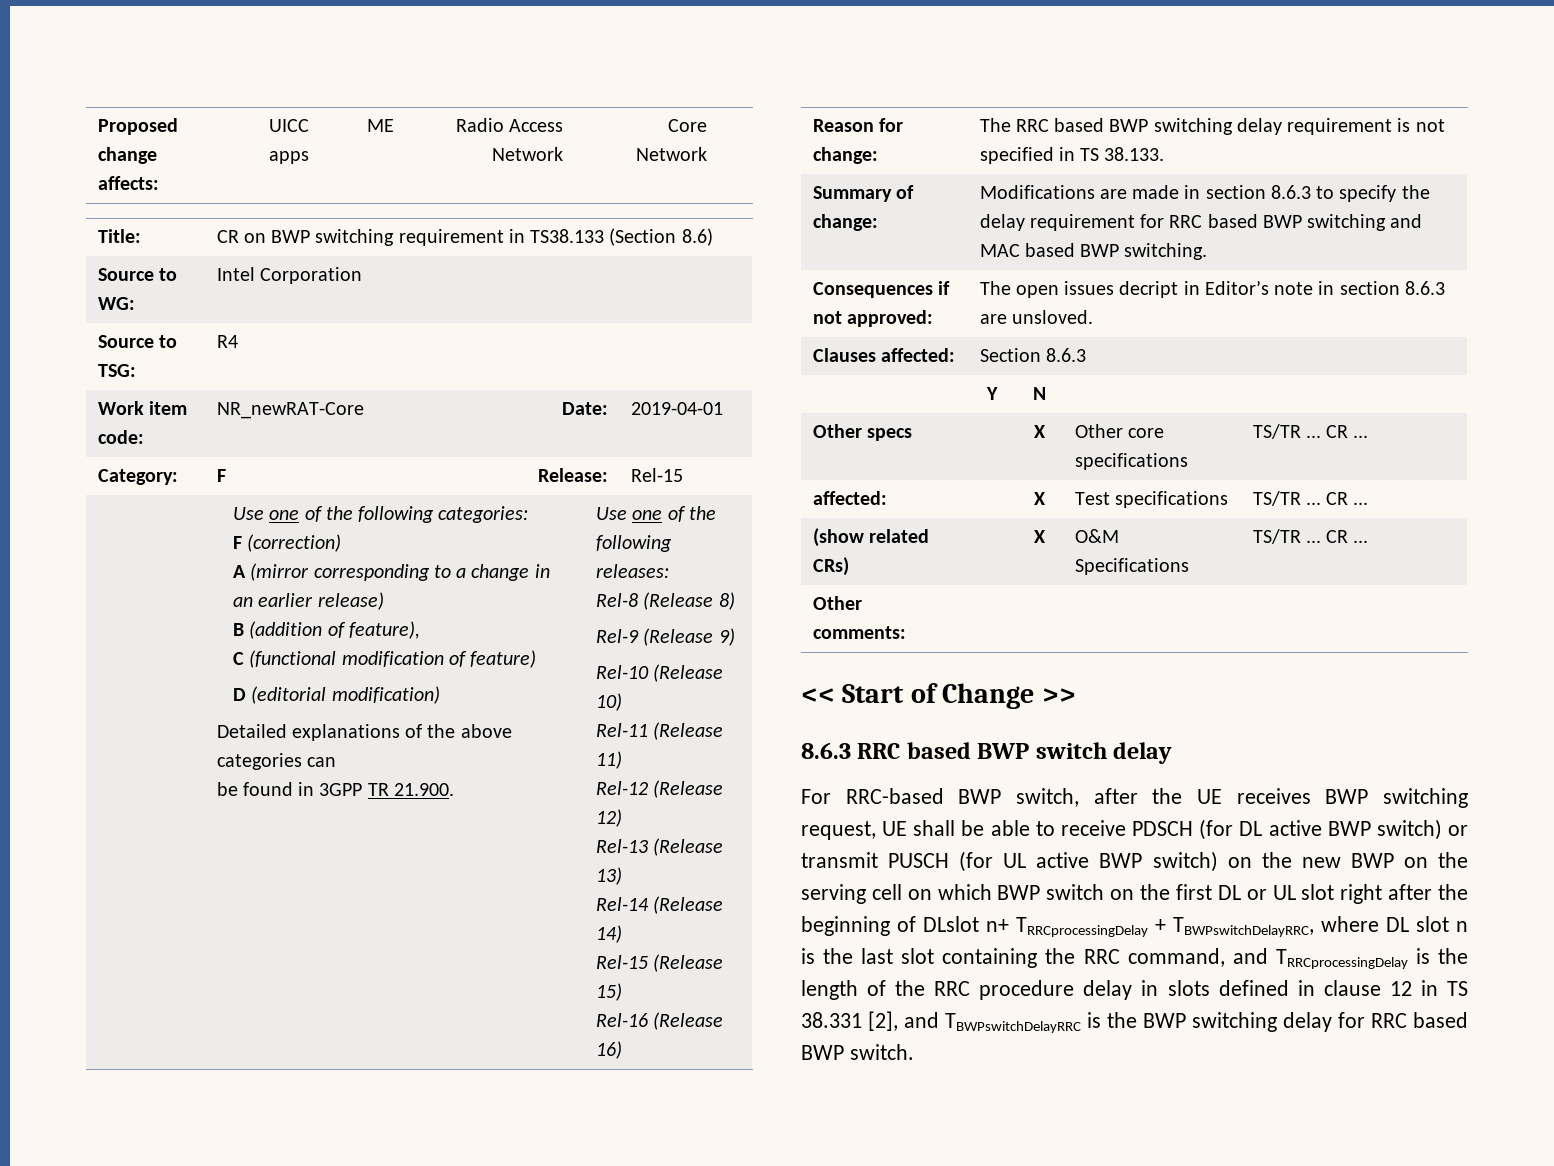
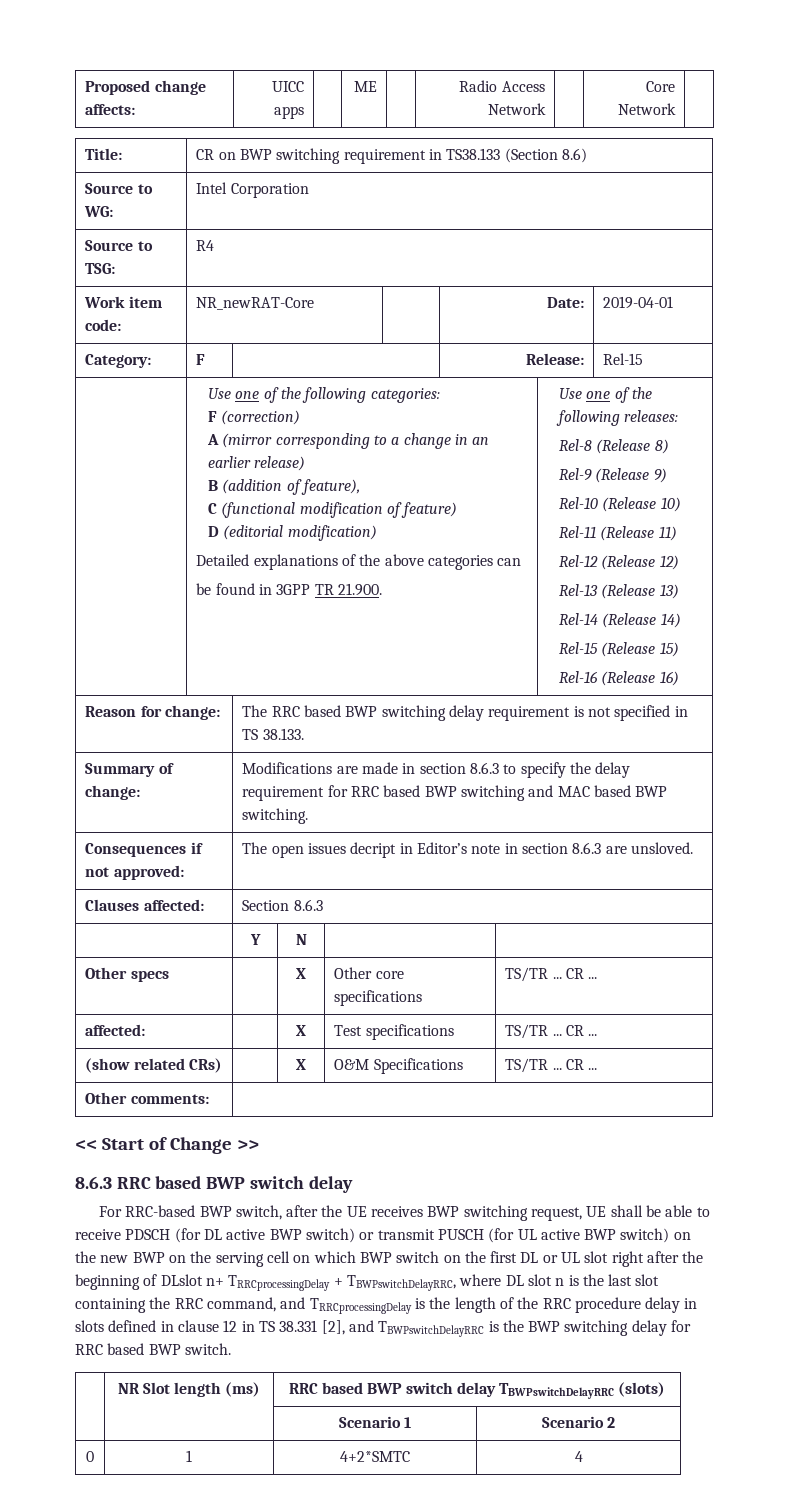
(914, 1052) none -> [117,1382,261,1397] [288,1382,666,1399] [338,1416,412,1428] [541,1416,616,1428] [86,1451,94,1462] [186,1450,192,1462] [340,1451,410,1462] [574,1451,583,1462] // | NR Slot length (ms) | RRC based BWP switch delay TBWPswitchDelayRRC (slots) // | | Scenario 1 | Scenario 2 // 0 | 1 | 4+2*SMTC | 4

